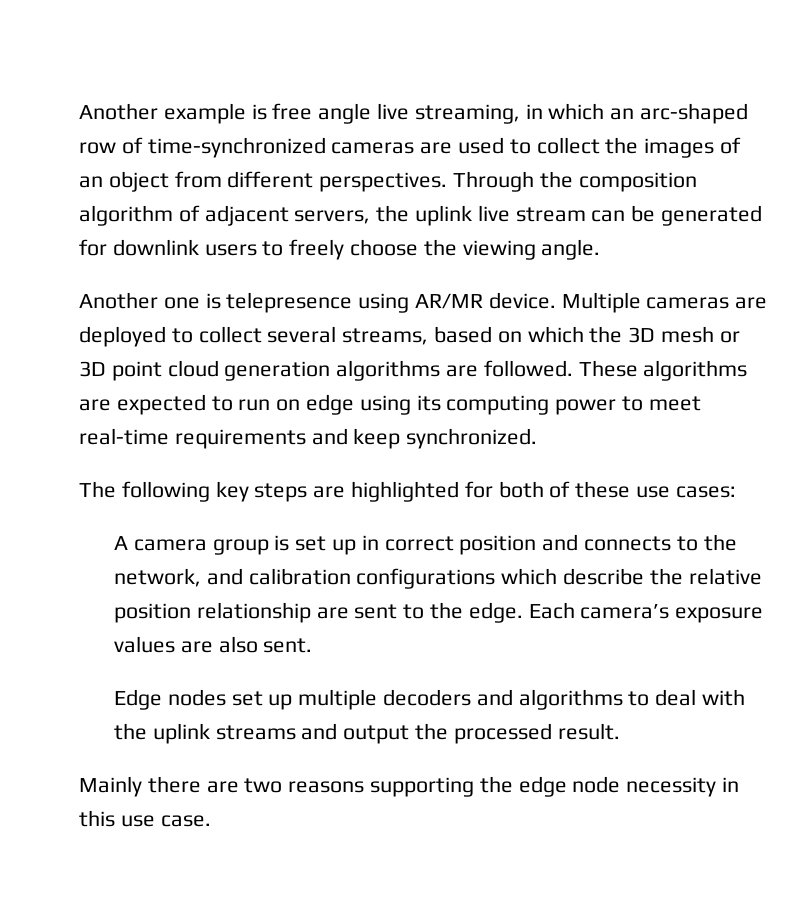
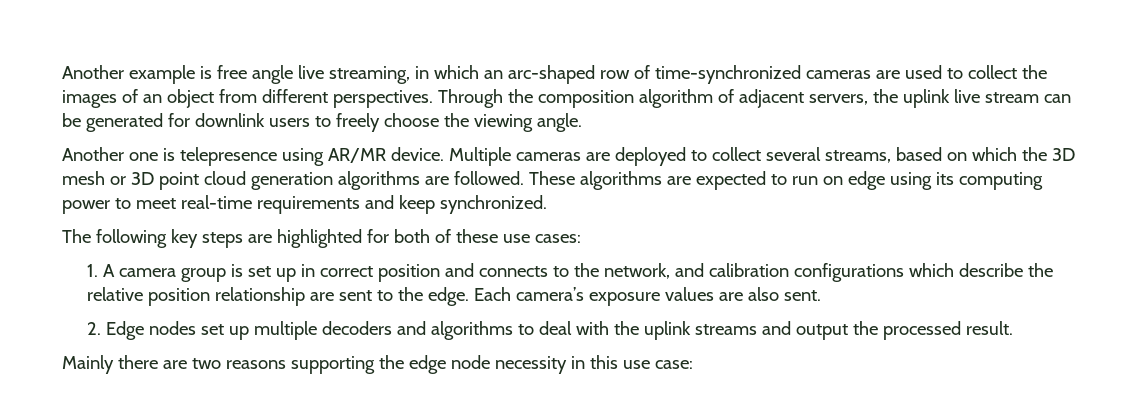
(736, 492) none -> [86,264,98,277] 1.
(313, 645) none -> [86,322,101,335] 2.
[160,815,211,827] case. -> [654,360,693,369] case:

